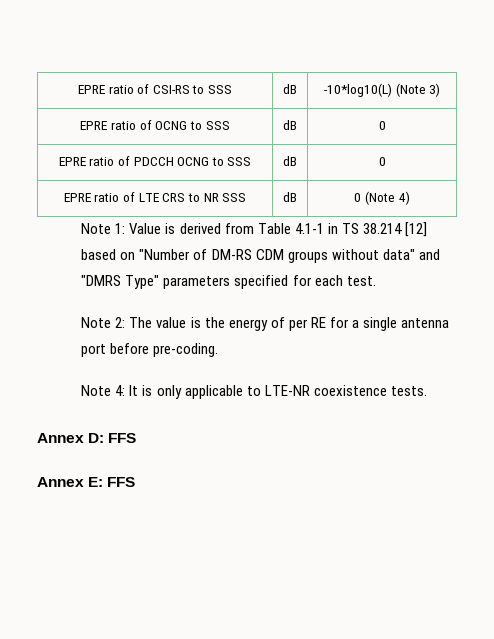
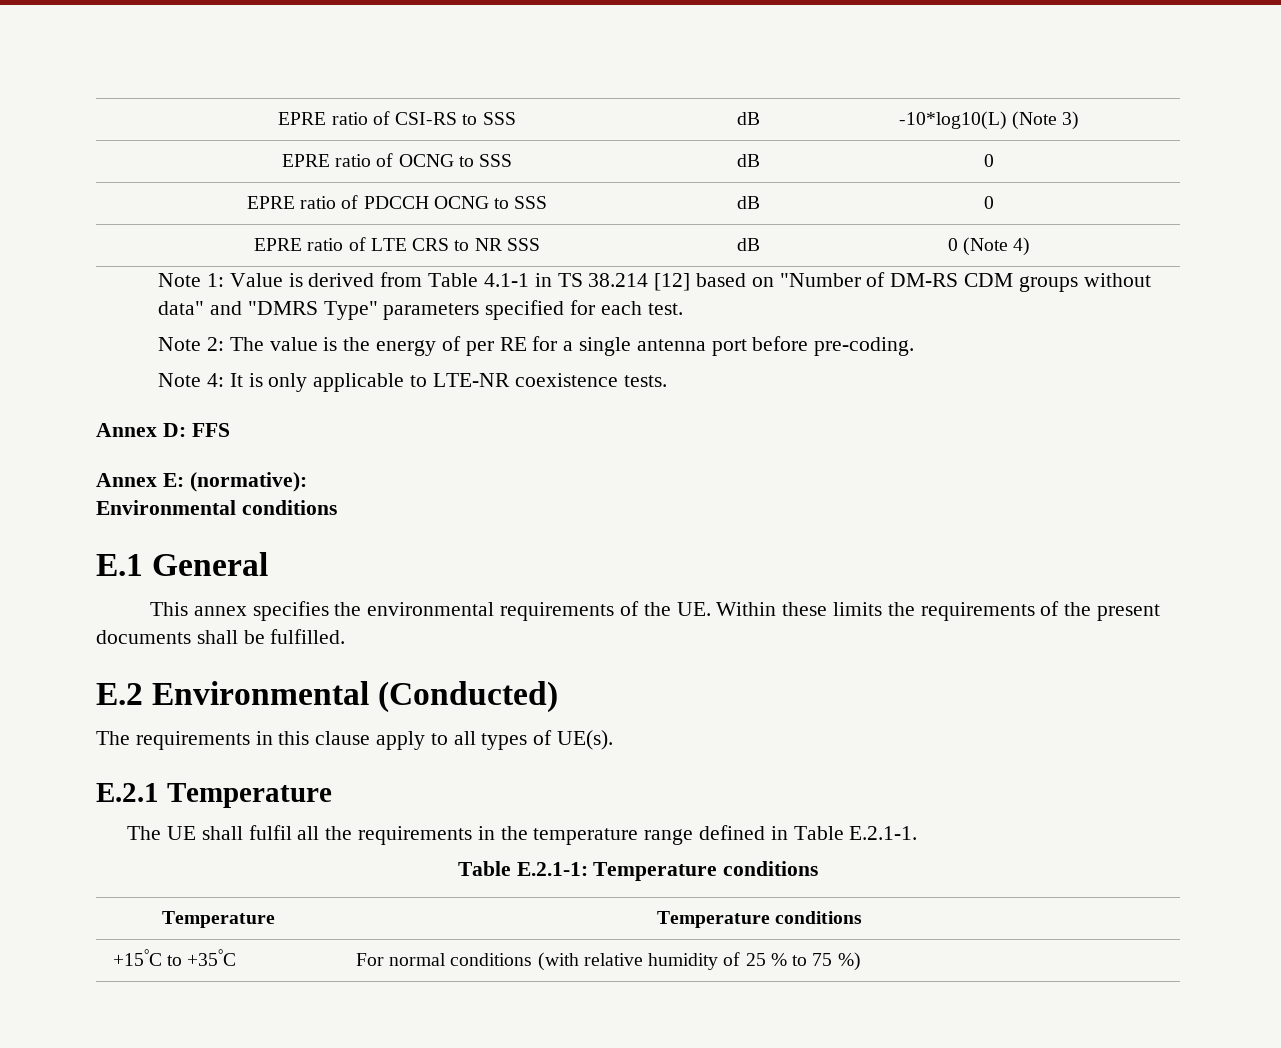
[107,477,136,487] FFS -> [189,472,307,492] [96,500,337,515] [96,552,269,576] [150,601,1160,621] [96,629,346,644] [96,681,559,713] [96,730,614,750] [96,783,332,808] [127,825,918,845] [457,861,819,881] [161,911,275,928] [656,911,863,928] [112,949,237,966] [355,952,861,971] (normative): // Environmental conditions // E.1 General // This annex specifies the environmental requirements of the UE. Within these limits the requirements of the present documents shall be fulfilled. // E.2 Environmental (Conducted) // The requirements in this clause apply to all types of UE(s). // E.2.1 Temperature // The UE shall fulfil all the requirements in the temperature range defined in Table E.2.1-1. // Table E.2.1-1: Temperature conditions // Temperature | Temperature conditions // +15°C to +35°C | For normal conditions (with relative humidity of 25 % to 75 %)

